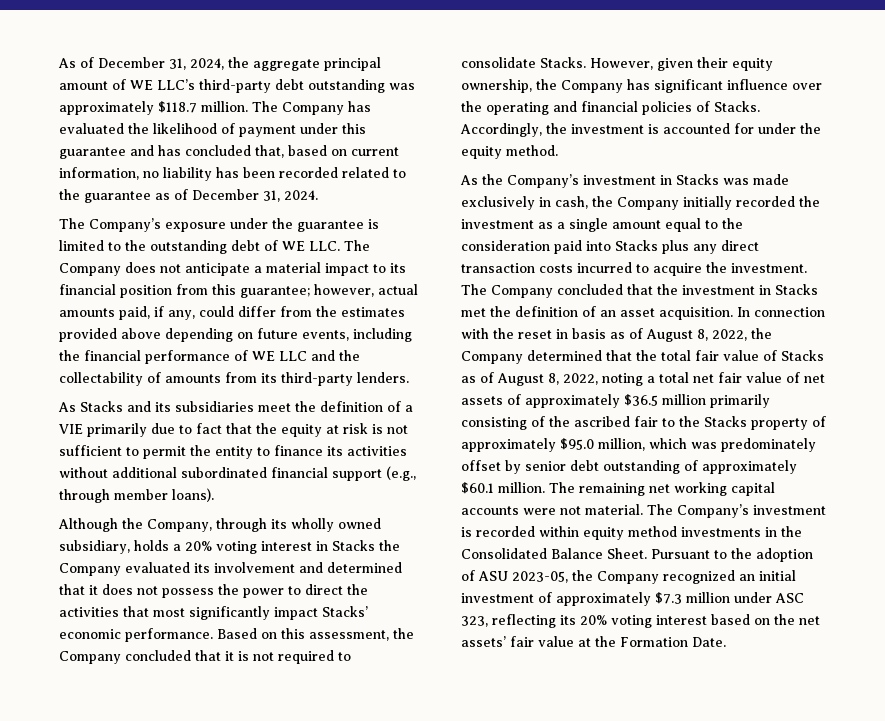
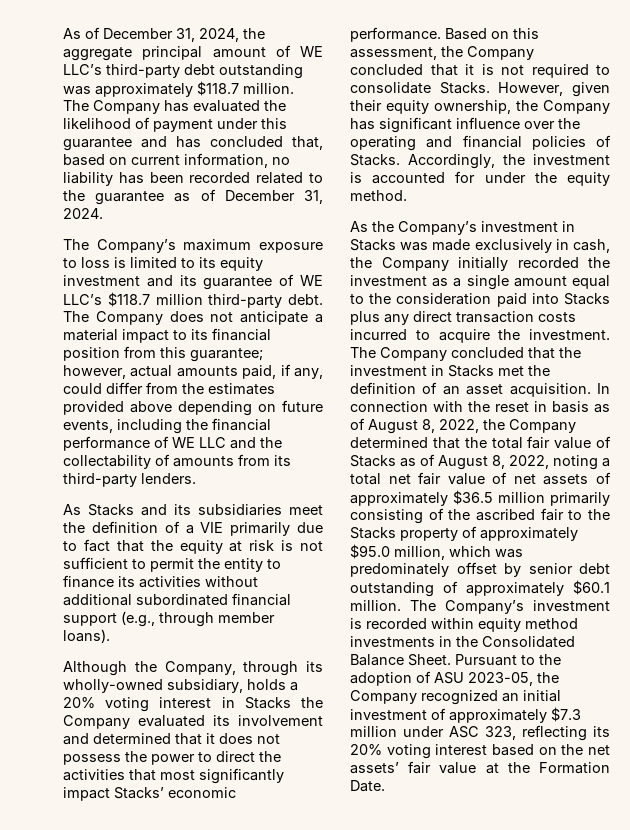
[165,218,379,232] [59,240,340,254] exposure under the guarantee is limited to the outstanding debt of WE LLC. -> [183,239,323,253] [63,257,263,271] [63,274,323,290] [63,292,323,308] maximum exposure to loss is limited to its equity investment and its guarantee of WE LLC’s $118.7 million third-party debt.
[291,518,381,532] wholly owned -> [63,679,163,693] wholly-owned
[579,482,775,496] [461,504,673,515] remaining net working capital accounts were not material. The -> (436, 605) none

